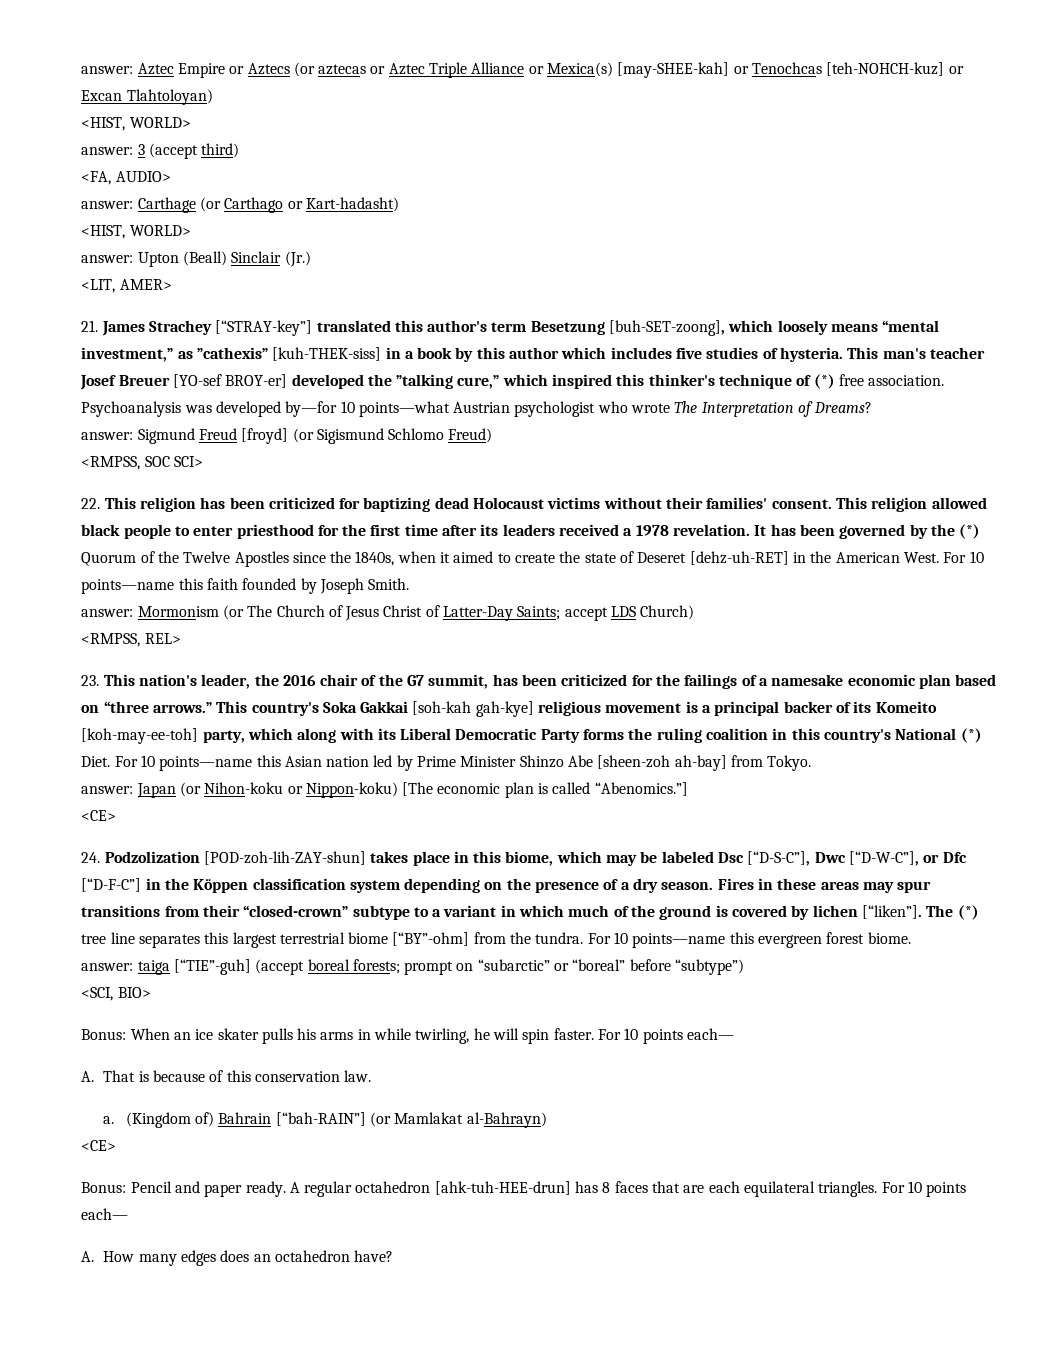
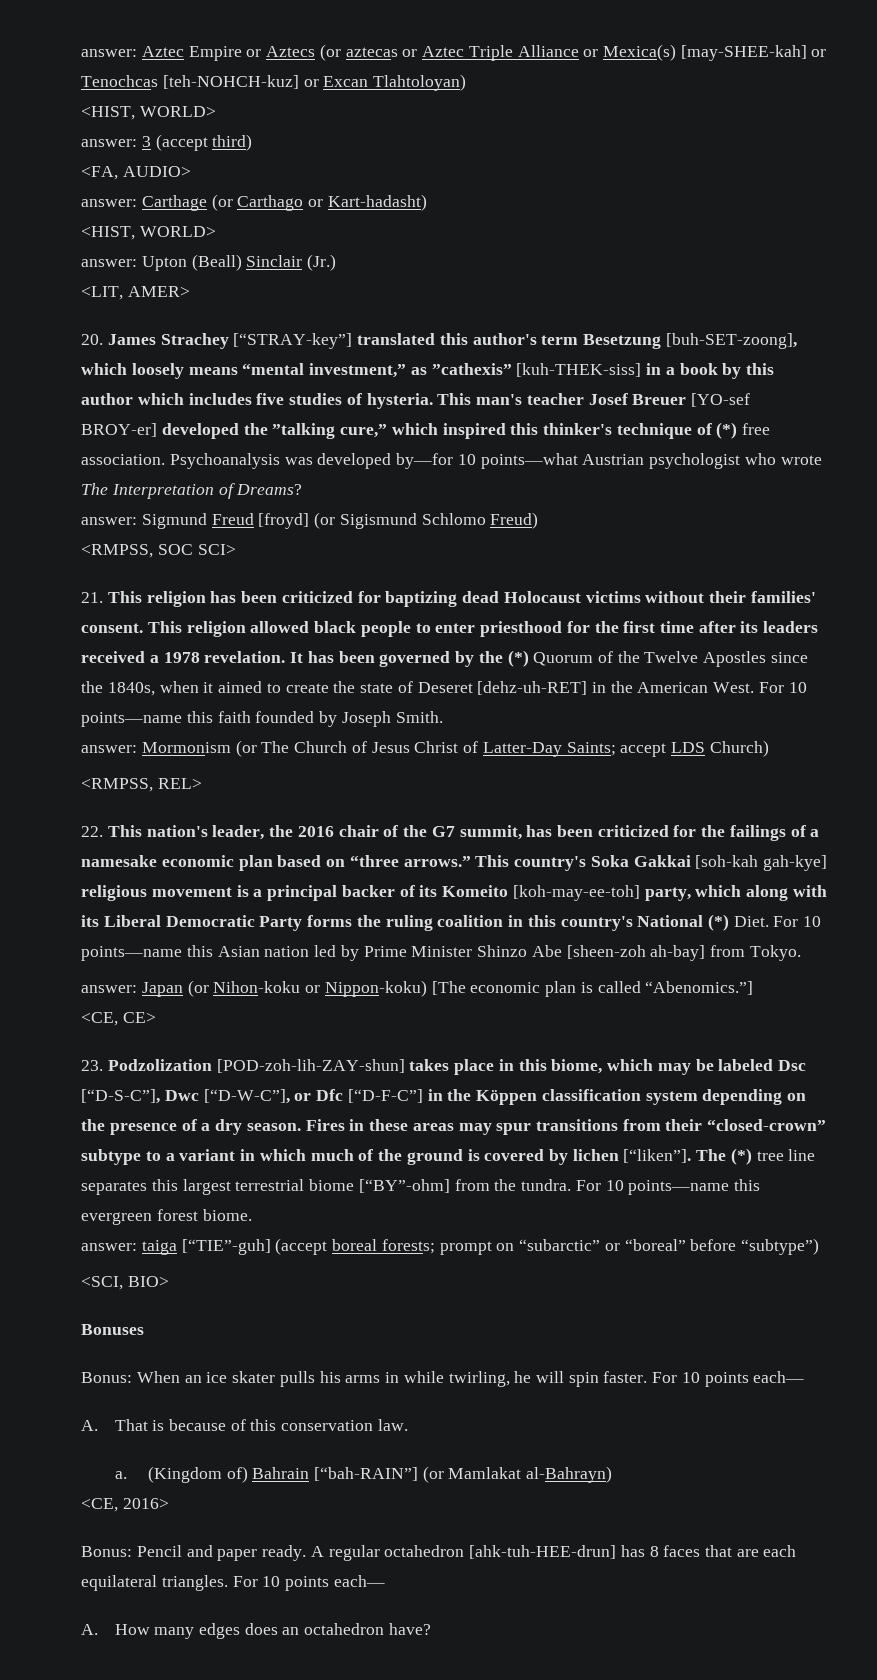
[81,320,99,332] 21. -> [81,334,104,345] 20.
[81,498,101,509] 22. -> [81,592,104,603] 21.
[81,675,100,686] 23. -> [81,826,104,837] 22.
[81,810,117,821] [81,852,101,863] <CE> // 24. -> [81,1012,156,1026] [81,1060,104,1071] <CE, CE> // 23.
(151, 992) none -> [81,1324,145,1335] // Bonuses
[81,1140,117,1151] <CE> -> [81,1498,169,1512] <CE, 2016>

